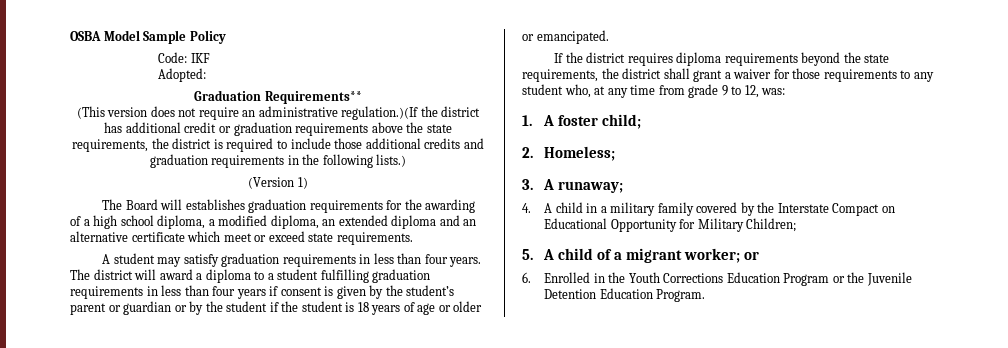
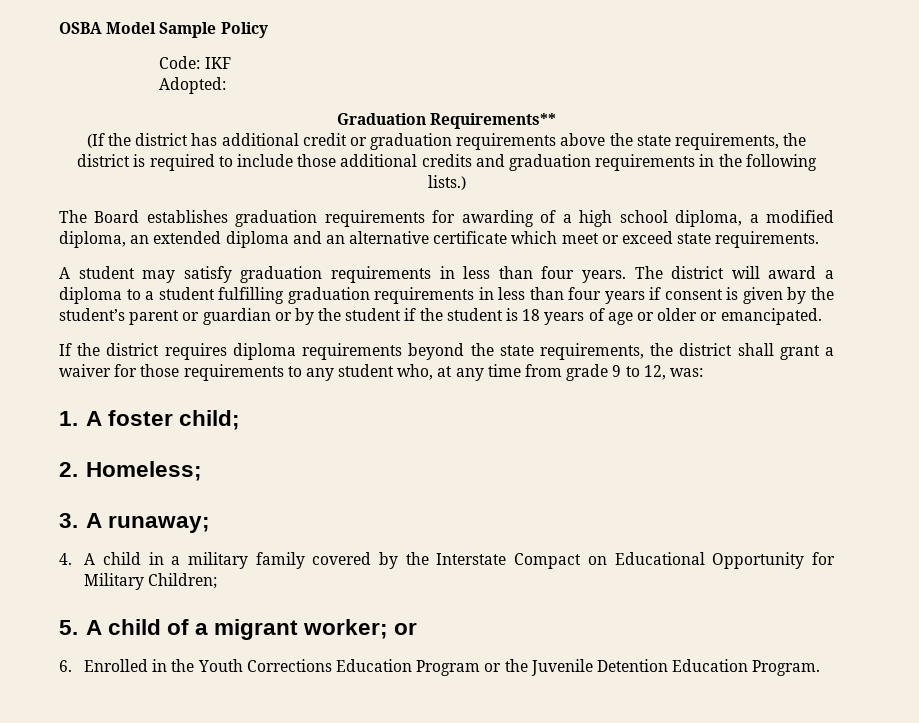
[76,106,419,120] (This version does not require an administrative regulation.)(If -> [86,133,105,148] (If
[248,177,308,189] // (Version 1) -> (466, 182) none
[160,199,183,210] will -> (140, 216) none
[404,199,422,210] the -> (456, 216) none

